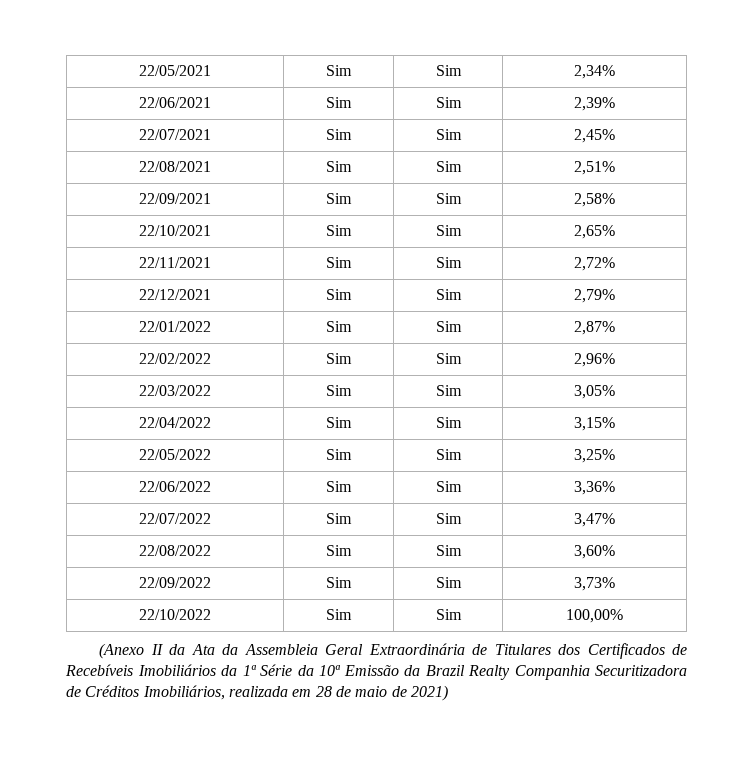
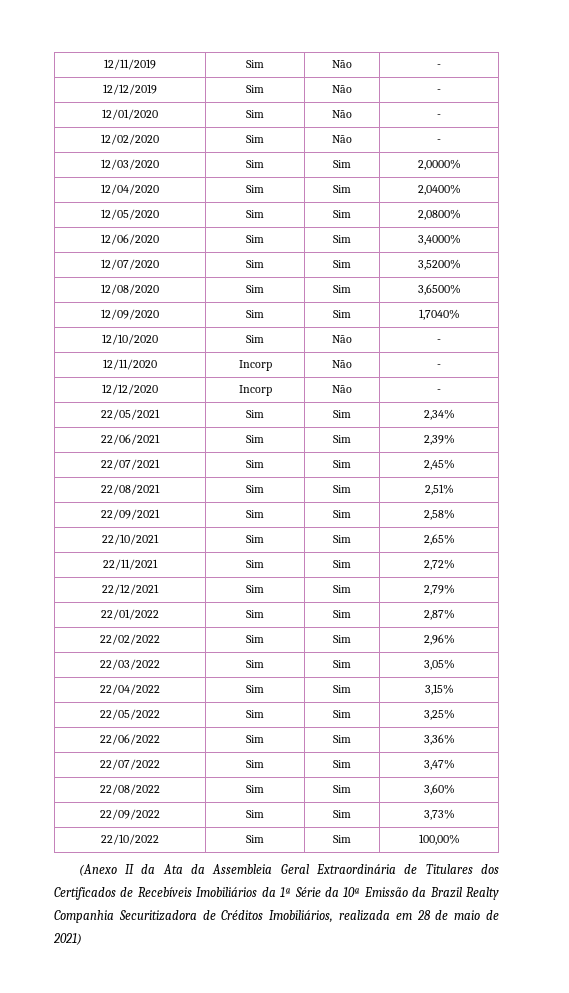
(139, 70) none -> [104,59,156,70] [245,60,264,68] [332,60,352,68] [437,64,441,68] [103,84,157,95] [245,85,264,93] [332,85,352,93] [437,89,441,93] [102,109,158,120] [245,110,264,118] [332,110,352,118] [437,114,441,118] [101,134,159,145] [245,135,264,143] [332,135,352,143] [437,139,441,143] [101,159,159,170] [245,160,264,168] [333,160,351,168] [417,159,461,170] [101,184,159,195] [245,185,264,193] [333,185,351,193] [417,184,461,195] [101,209,159,220] [245,210,264,218] [333,210,351,218] [417,209,461,220] [101,234,159,245] [245,235,264,243] [333,235,351,243] [417,234,461,245] [101,259,159,270] [245,260,264,268] [333,260,351,268] [417,259,461,270] [101,284,159,295] [245,285,264,293] [333,285,351,293] [417,284,461,295] [101,309,159,320] [245,310,264,318] [333,310,351,318] [418,309,460,320] [102,334,158,345] [245,335,264,343] [332,335,352,343] [437,339,441,343] [103,359,157,370] [238,360,272,371] [332,360,352,368] [437,364,441,368] [102,384,158,395] [238,385,272,396] [332,385,352,393] [437,389,441,393] 12/11/2019 | Sim | Não | - // 12/12/2019 | Sim | Não | - // 12/01/2020 | Sim | Não | - // 12/02/2020 | Sim | Não | - // 12/03/2020 | Sim | Sim | 2,0000% // 12/04/2020 | Sim | Sim | 2,0400% // 12/05/2020 | Sim | Sim | 2,0800% // 12/06/2020 | Sim | Sim | 3,4000% // 12/07/2020 | Sim | Sim | 3,5200% // 12/08/2020 | Sim | Sim | 3,6500% // 12/09/2020 | Sim | Sim | 1,7040% // 12/10/2020 | Sim | Não | - // 12/11/2020 | Incorp | Não | - // 12/12/2020 | Incorp | Não | - //

